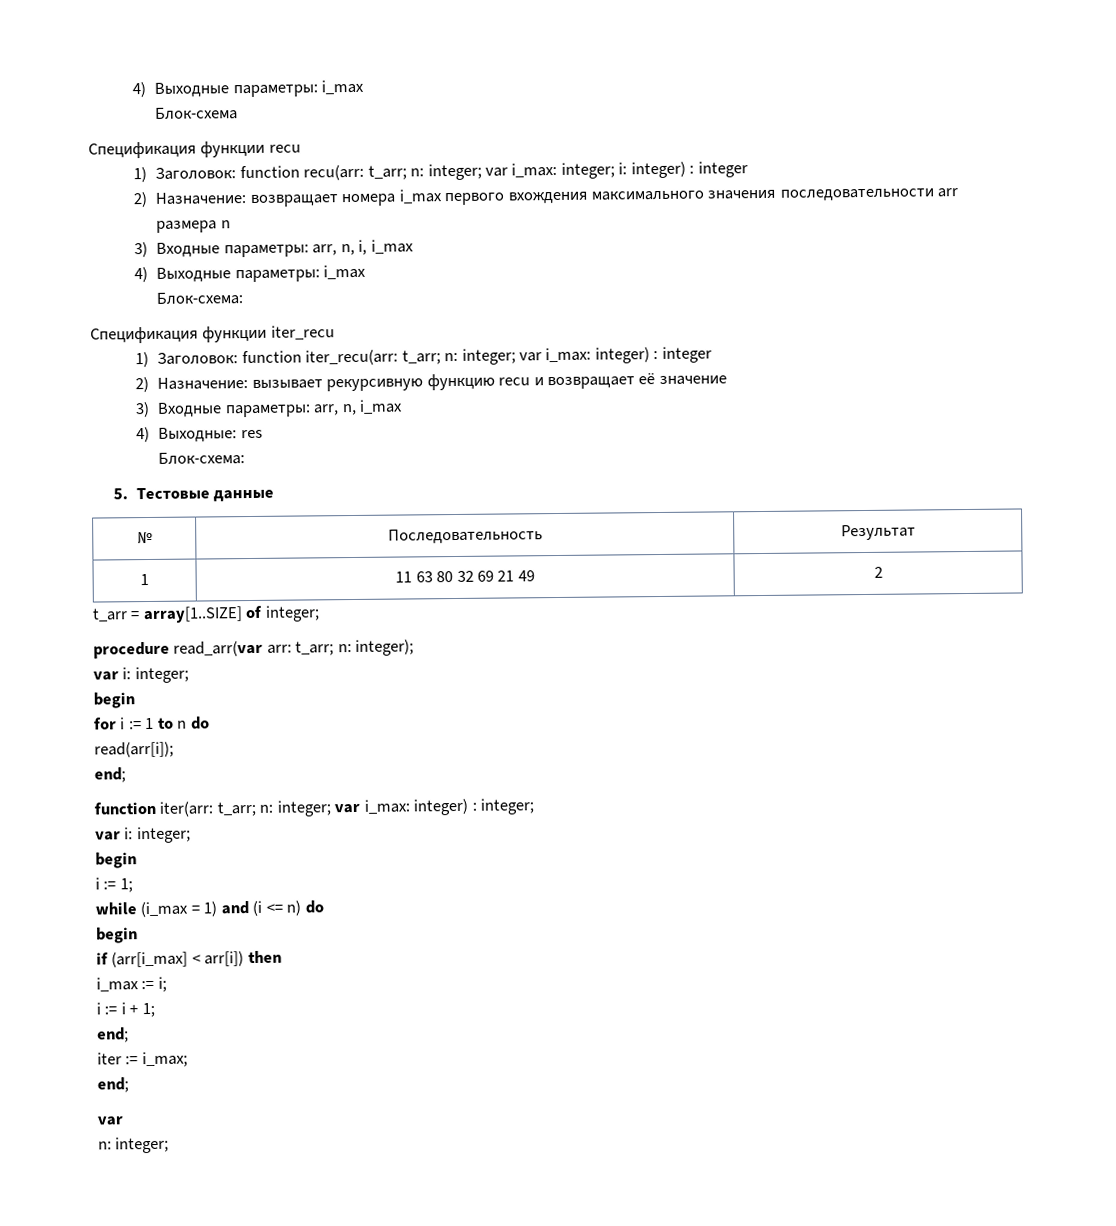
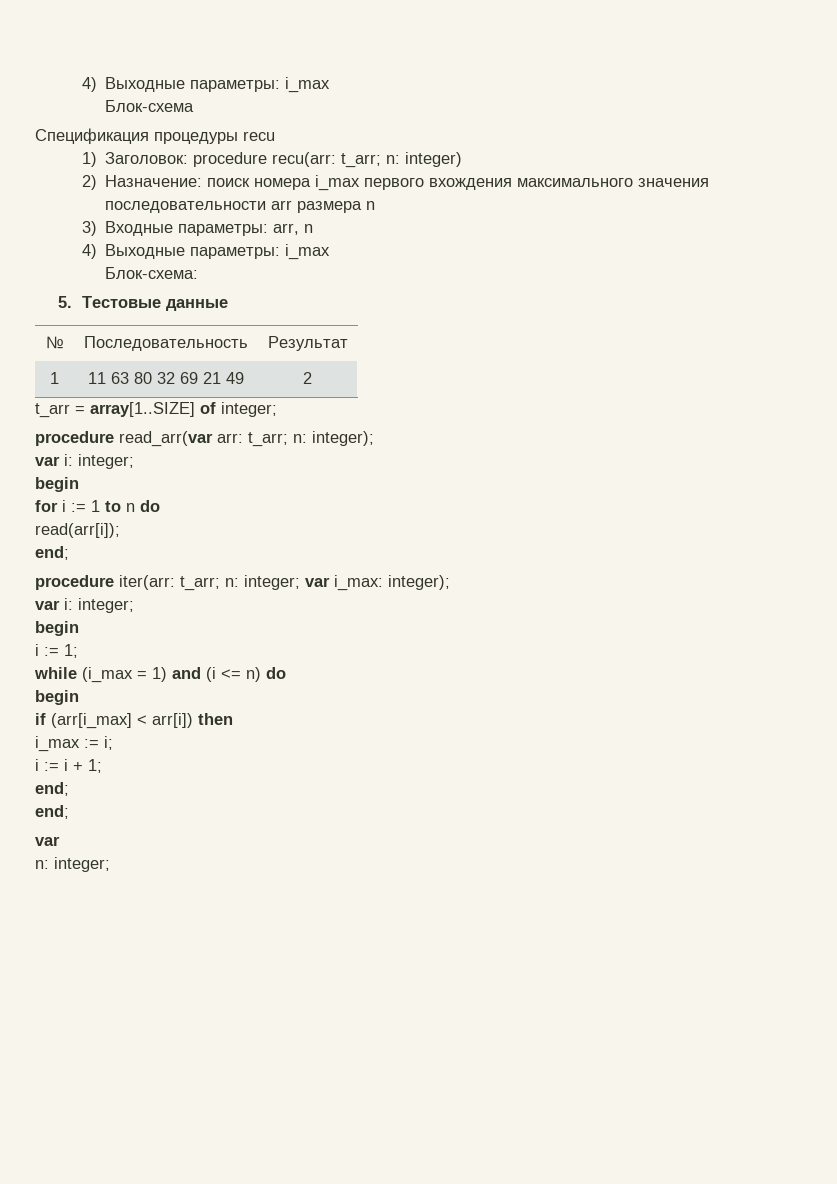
[200,140,266,158] функции -> [154,132,238,144] процедуры
[239,165,300,179] function -> [192,152,267,167] procedure
[427,161,748,181] [132,191,339,208] integer; var i_max: integer; i: integer) : integer // 2) Назначение: возвращает -> [404,152,462,167] [81,175,250,190] integer) // 2) Назначение: поиск
[340,239,414,256] n, i, i_max -> [303,224,313,233] n
[90,325,335,344] [134,346,712,368] [134,373,727,393] [134,399,404,418] [135,426,263,443] [158,452,246,465] // Спецификация функции iter_recu // 1) Заголовок: function iter_recu(arr: t_arr; n: integer; var i_max: integer) : integer // 2) Назначение: вызывает рекурсивную функцию recu и возвращает её значение // 3) Входные параметры: arr, n, i_max // 4) Выходные: res // Блок-схема: -> (198, 273) none
[94,801,156,815] function -> [35,575,114,590] procedure
[413,798,535,816] integer) : integer; -> [388,575,450,590] integer);
[97,1051,188,1068] // iter := i_max; -> (69, 789) none

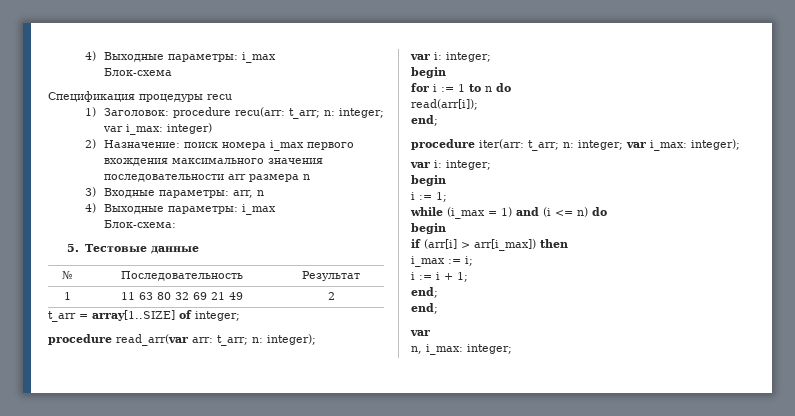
(400, 159) none -> [339,108,384,118] [102,124,163,135] integer; var i_max:
[51,713,193,729] (arr[i_max] < arr[i]) -> [424,239,536,251] (arr[i] > arr[i_max])
[35,860,49,869] n: -> [411,344,463,355] n, i_max:

